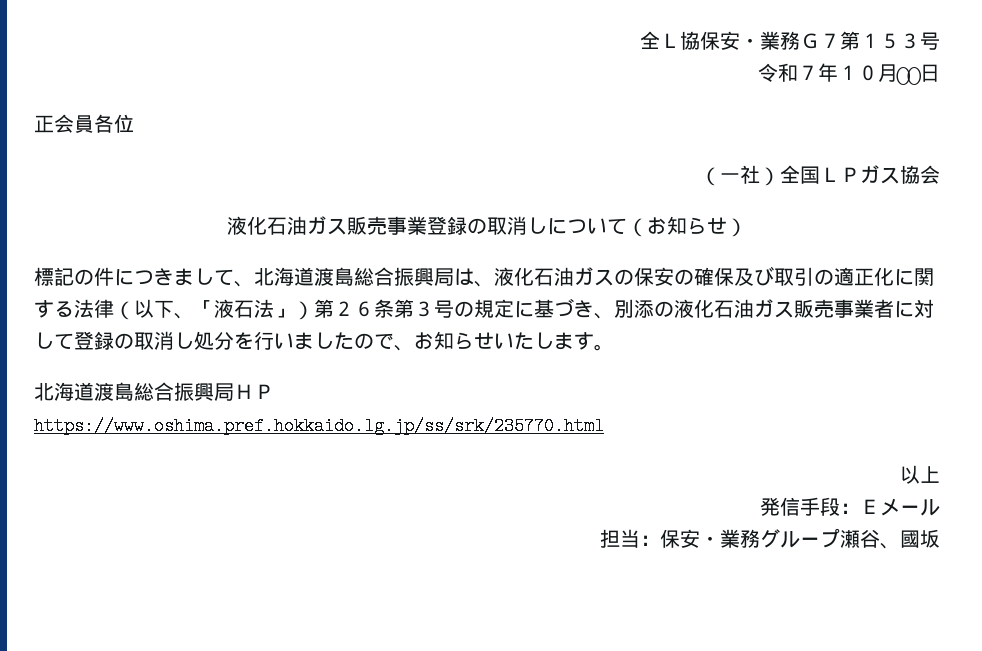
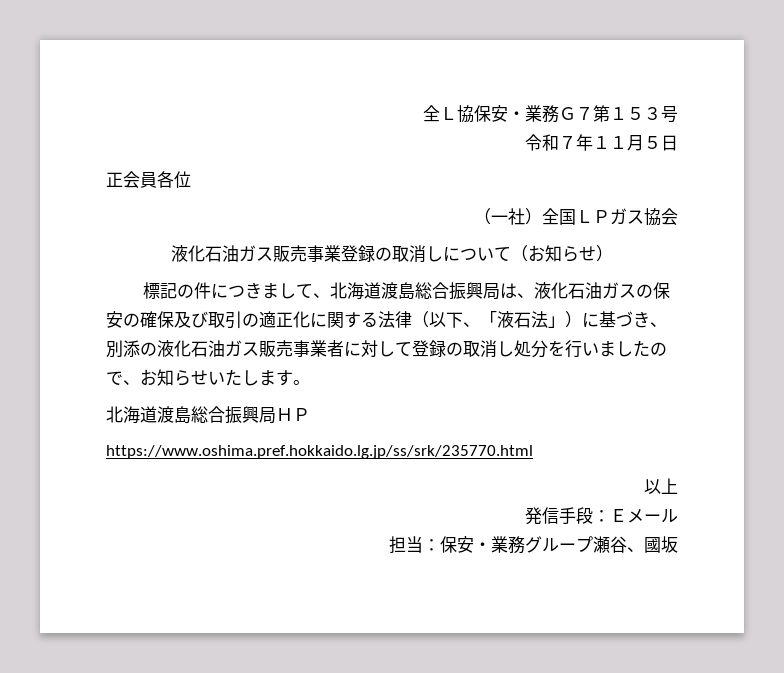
[858,64,921,85] ０月○○ -> [610,135,661,151] １月５
[314,299,514,318] 第２６条第３号の規定 -> (582, 319) none

